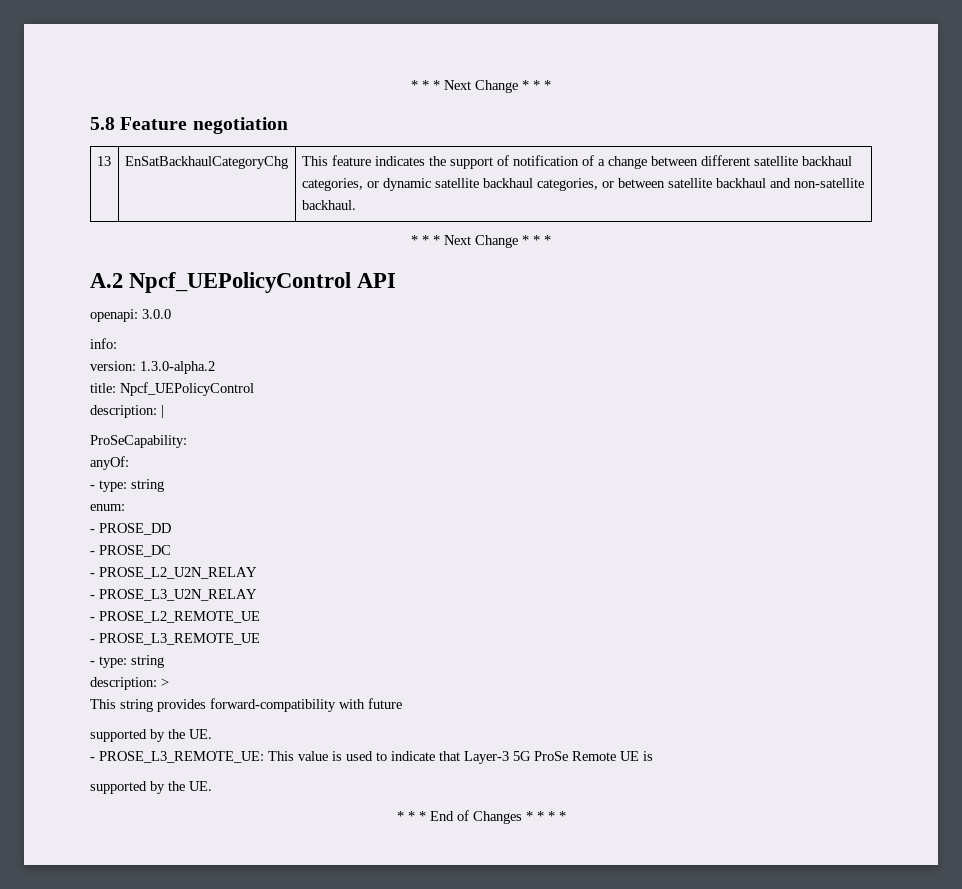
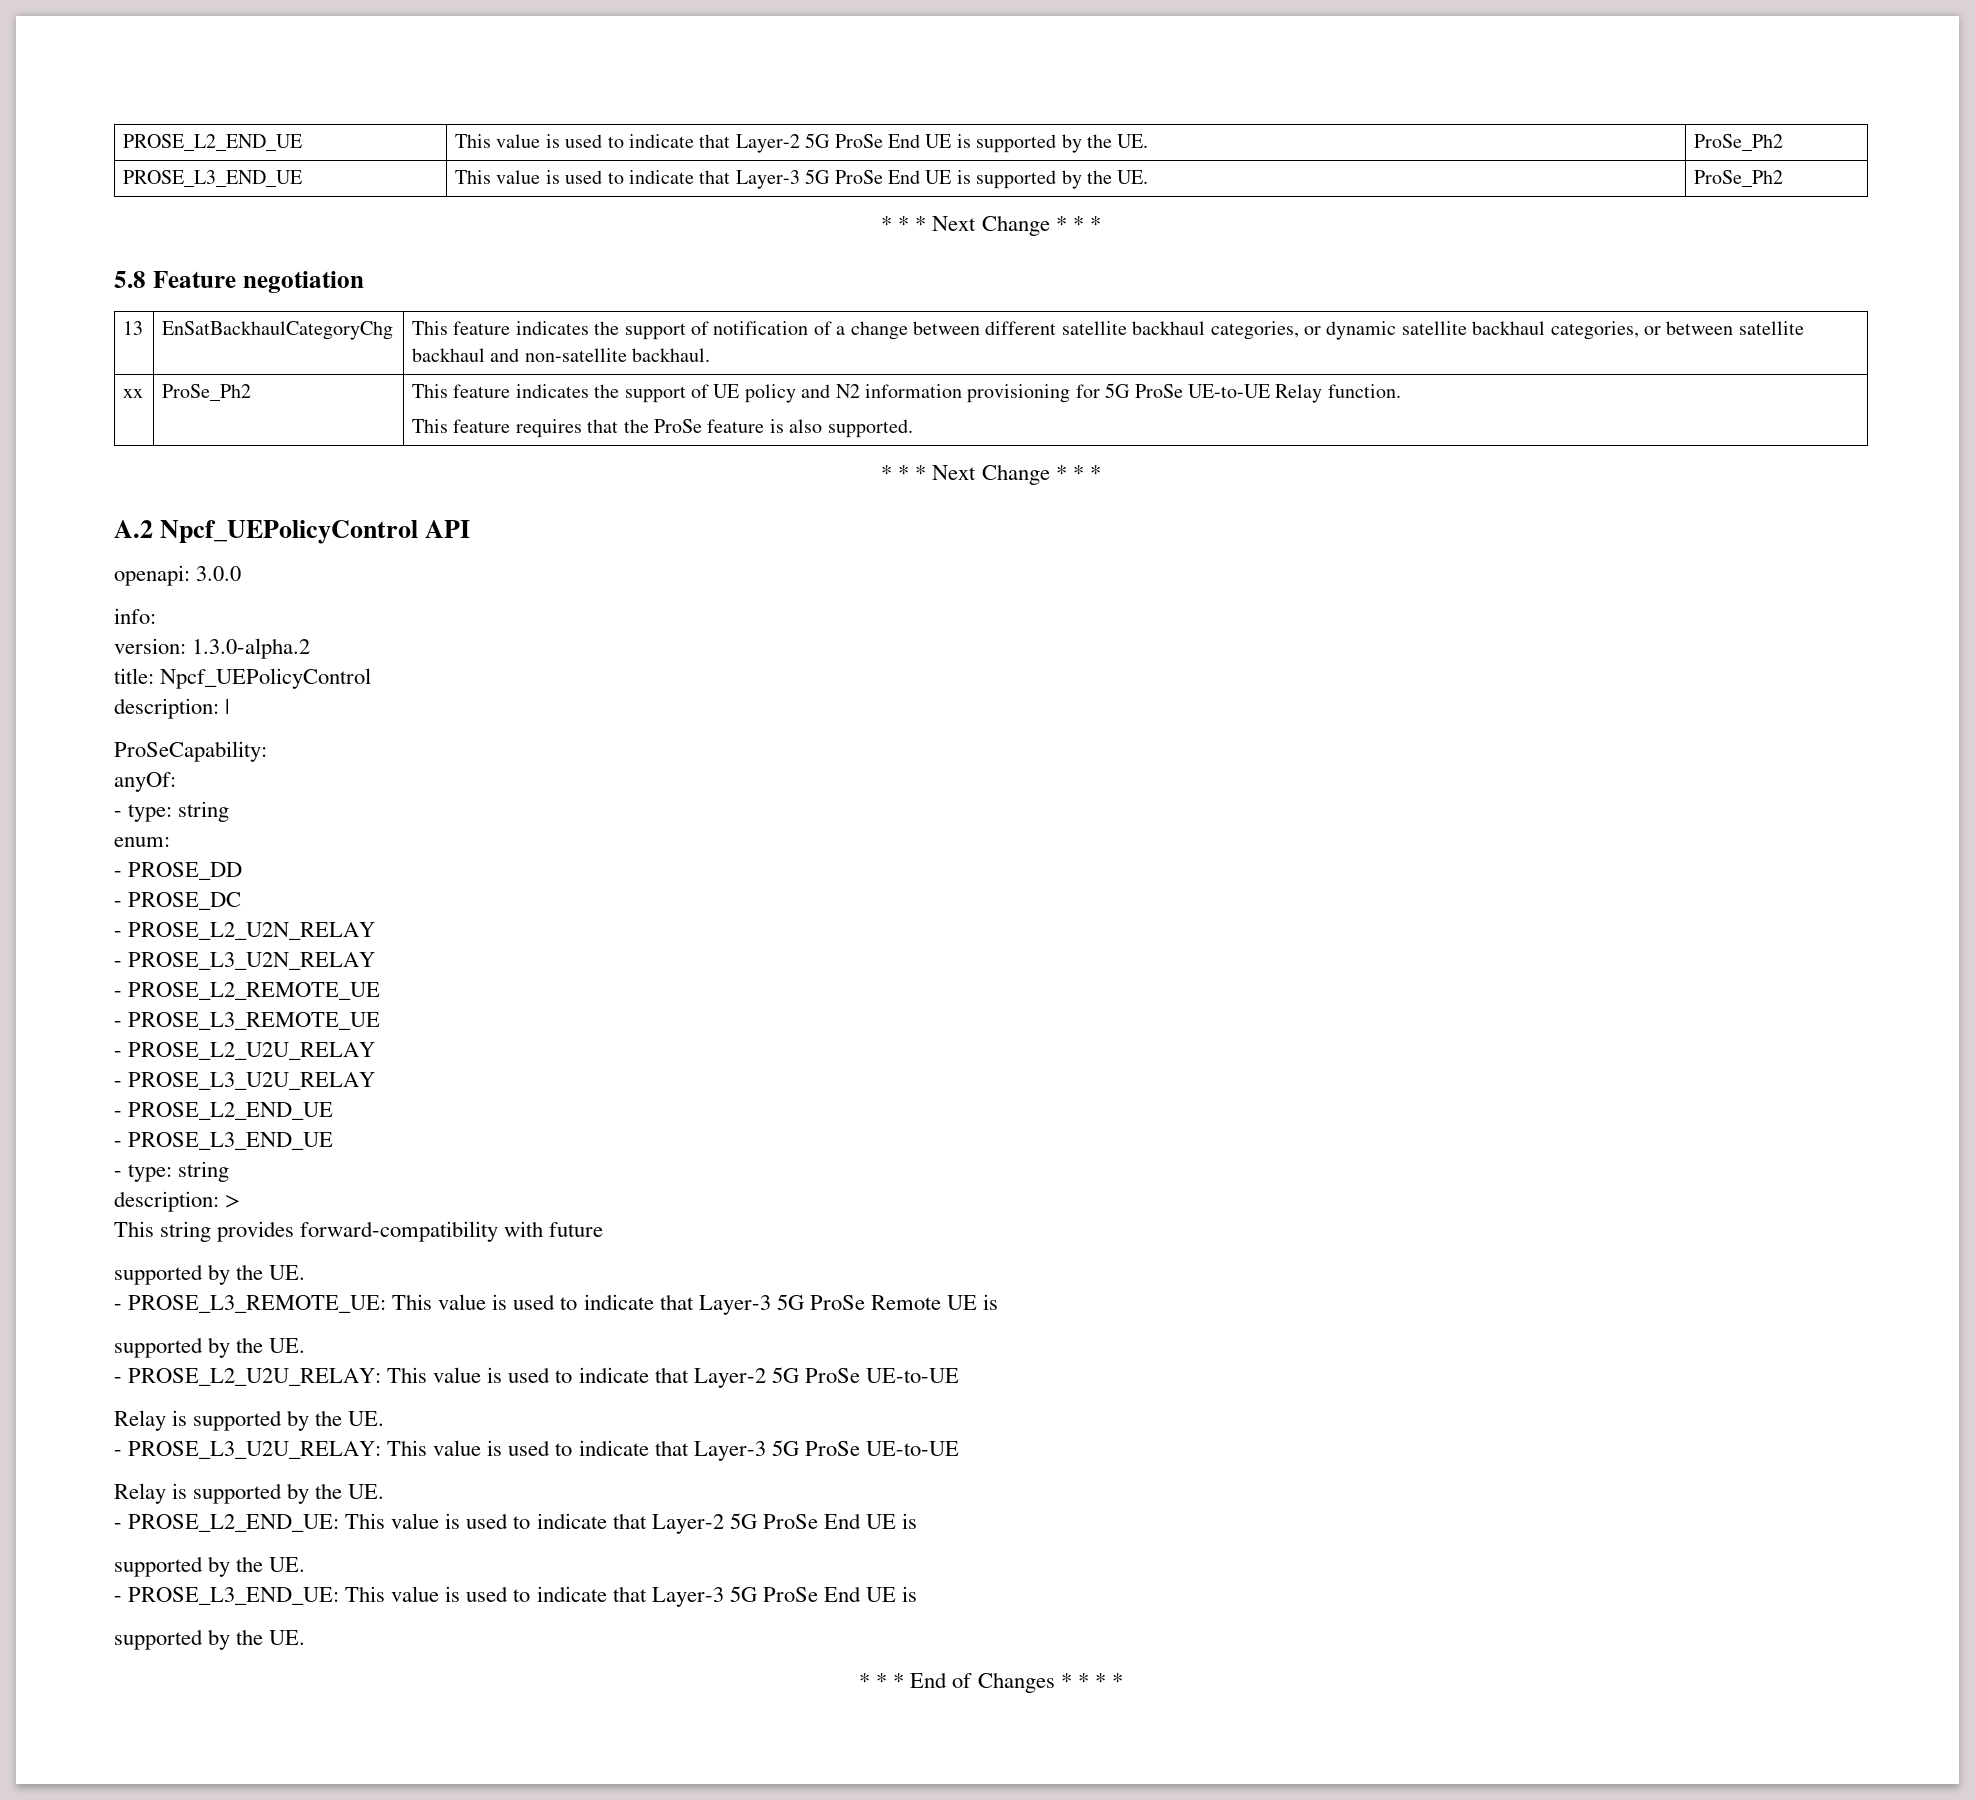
(411, 85) none -> [123,134,303,151] [455,133,1149,153] [1694,134,1784,151] [123,170,303,187] [455,169,1149,189] [1694,170,1784,187] PROSE_L2_END_UE | This value is used to indicate that Layer-2 5G ProSe End UE is supported by the UE. | ProSe_Ph2 // PROSE_L3_END_UE | This value is used to indicate that Layer-3 5G ProSe End UE is supported by the UE. | ProSe_Ph2 //
(356, 205) none -> [123,389,144,398] [162,384,252,401] [412,383,1401,403] [412,419,913,438] // xx | ProSe_Ph2 | This feature indicates the support of UE policy and N2 information provisioning for 5G ProSe UE-to-UE Relay function. // This feature requires that the ProSe feature is also supported.
(260, 639) none -> [114,1042,376,1060] [114,1072,376,1090] [114,1102,334,1120] [114,1132,334,1150] // - PROSE_L2_U2U_RELAY // - PROSE_L3_U2U_RELAY // - PROSE_L2_END_UE // - PROSE_L3_END_UE
(212, 786) none -> [114,1367,959,1388] [114,1410,385,1431] [114,1440,959,1461] [114,1483,385,1504] [114,1513,918,1534] [114,1556,306,1577] [114,1586,918,1607] [114,1629,306,1650] // - PROSE_L2_U2U_RELAY: This value is used to indicate that Layer-2 5G ProSe UE-to-UE // Relay is supported by the UE. // - PROSE_L3_U2U_RELAY: This value is used to indicate that Layer-3 5G ProSe UE-to-UE // Relay is supported by the UE. // - PROSE_L2_END_UE: This value is used to indicate that Layer-2 5G ProSe End UE is // supported by the UE. // - PROSE_L3_END_UE: This value is used to indicate that Layer-3 5G ProSe End UE is // supported by the UE.

